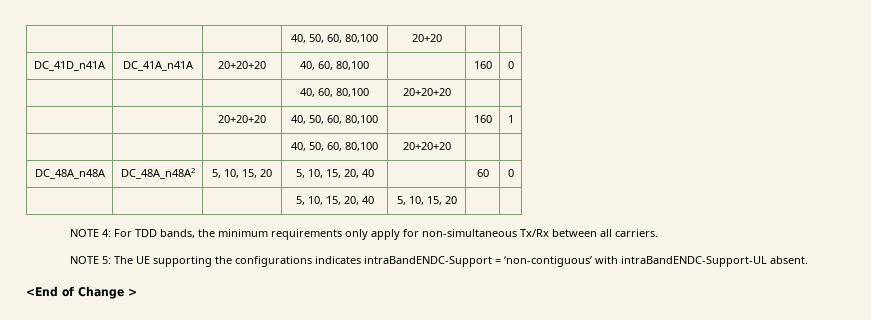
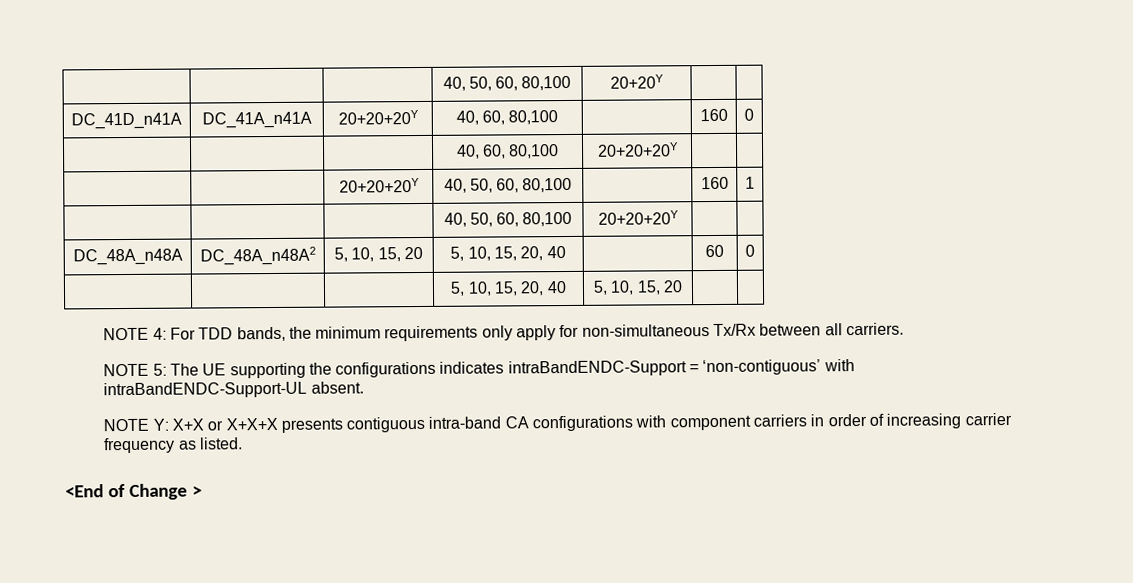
[291,34,379,43] [411,34,442,42] | | | 40, 50, 60, 80,100 | 20+20 -> [442,75,572,91] [610,74,664,89] | | | 40, 50, 60, 80,100 | 20+20Y
[218,61,266,69] 20+20+20 -> [337,110,419,125] 20+20+20Y
[402,88,451,96] [218,115,266,123] 20+20+20 | | // | | 20+20+20 -> [596,142,679,157] [338,177,420,193] 20+20+20Y | | // | | 20+20+20Y
[402,142,451,150] 20+20+20 -> [597,210,679,225] 20+20+20Y
(808, 260) none -> [103,412,1012,433] [103,437,243,454] // NOTE Y: X+X or X+X+X presents contiguous intra-band CA configurations with component carriers in order of increasing carrier frequency as listed.

